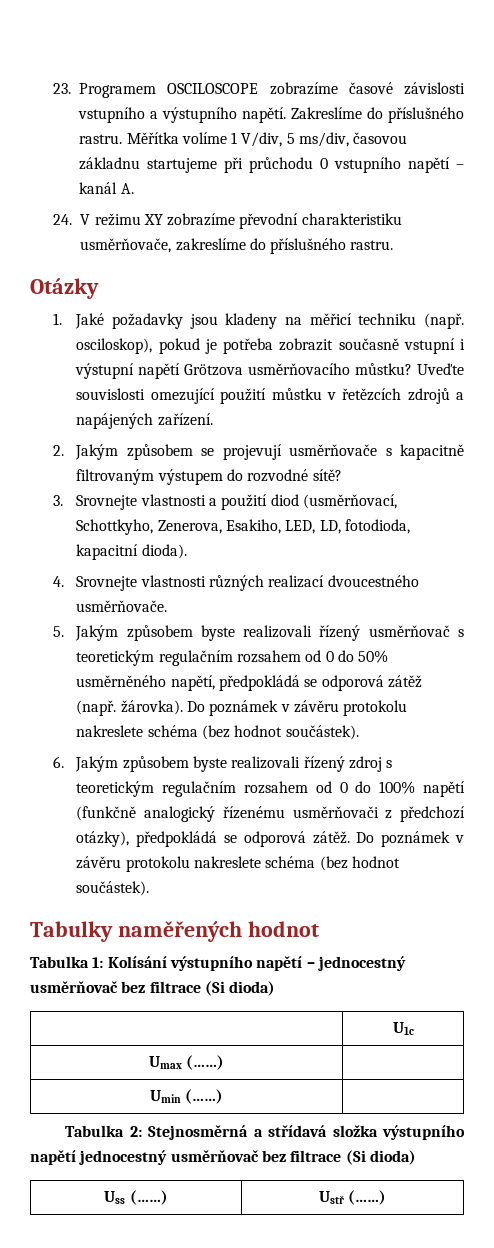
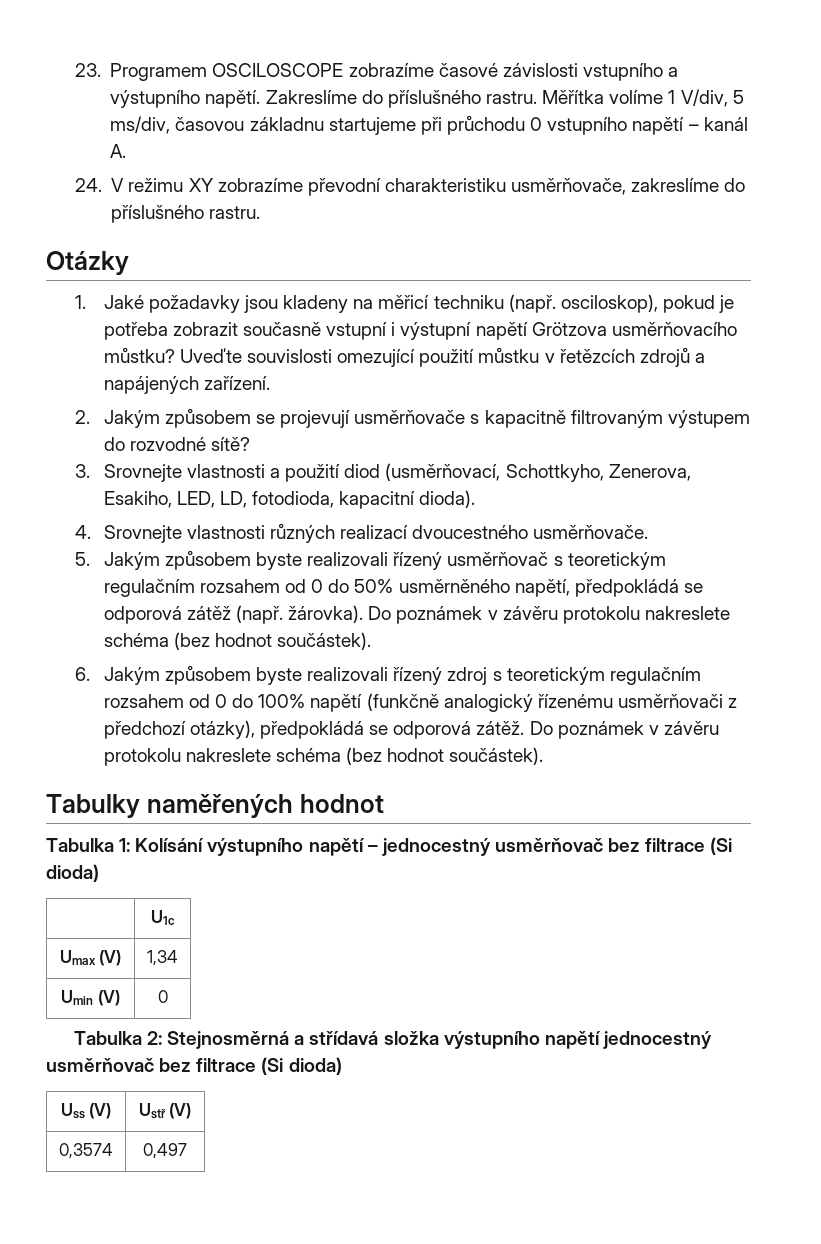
[186,1055,225,1070] (……) | -> [99,950,122,966] [147,950,178,966] (V) | 1,34
[185,1089,224,1104] (……) | -> [97,990,120,1006] [157,990,168,1003] (V) | 0
[129,1190,168,1205] (……) -> [89,1103,112,1119] (V)
[348,1190,387,1205] (……) -> [169,1103,192,1119] [59,1143,113,1159] [143,1143,187,1159] (V) // 0,3574 | 0,497

